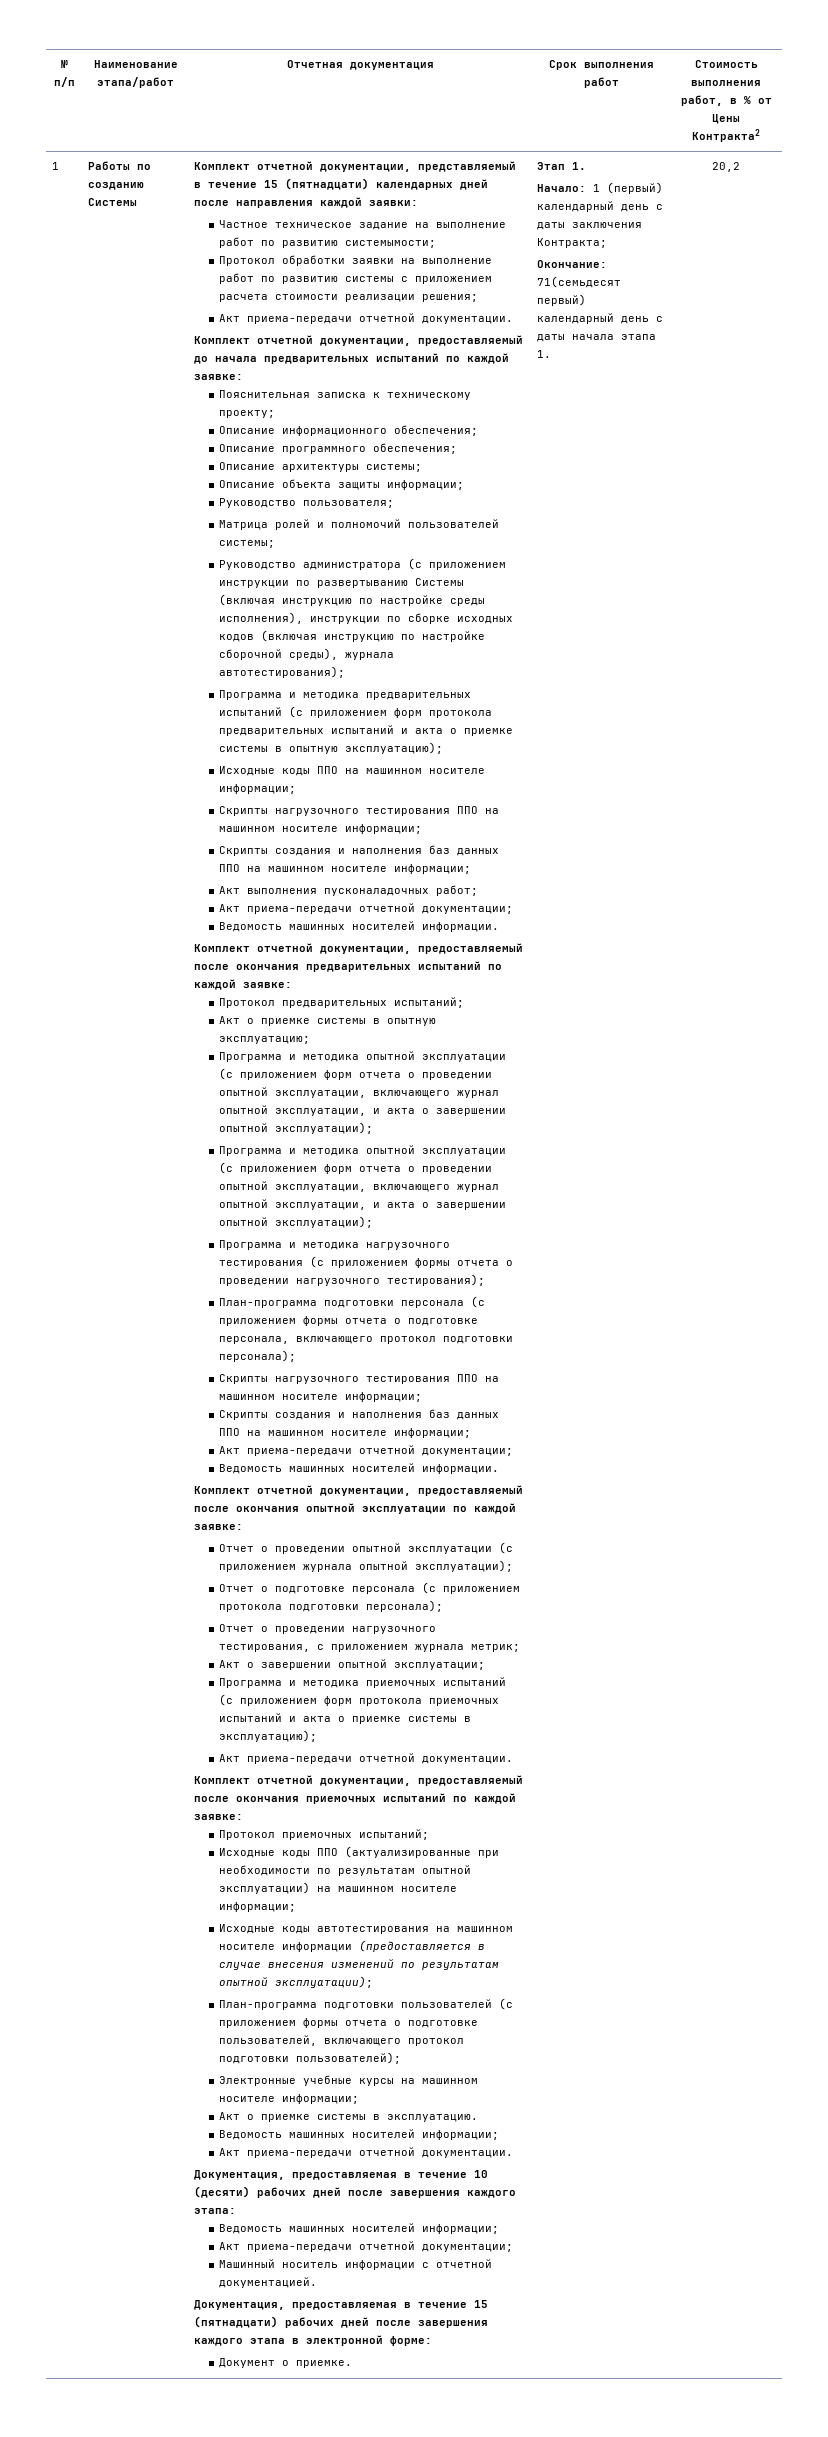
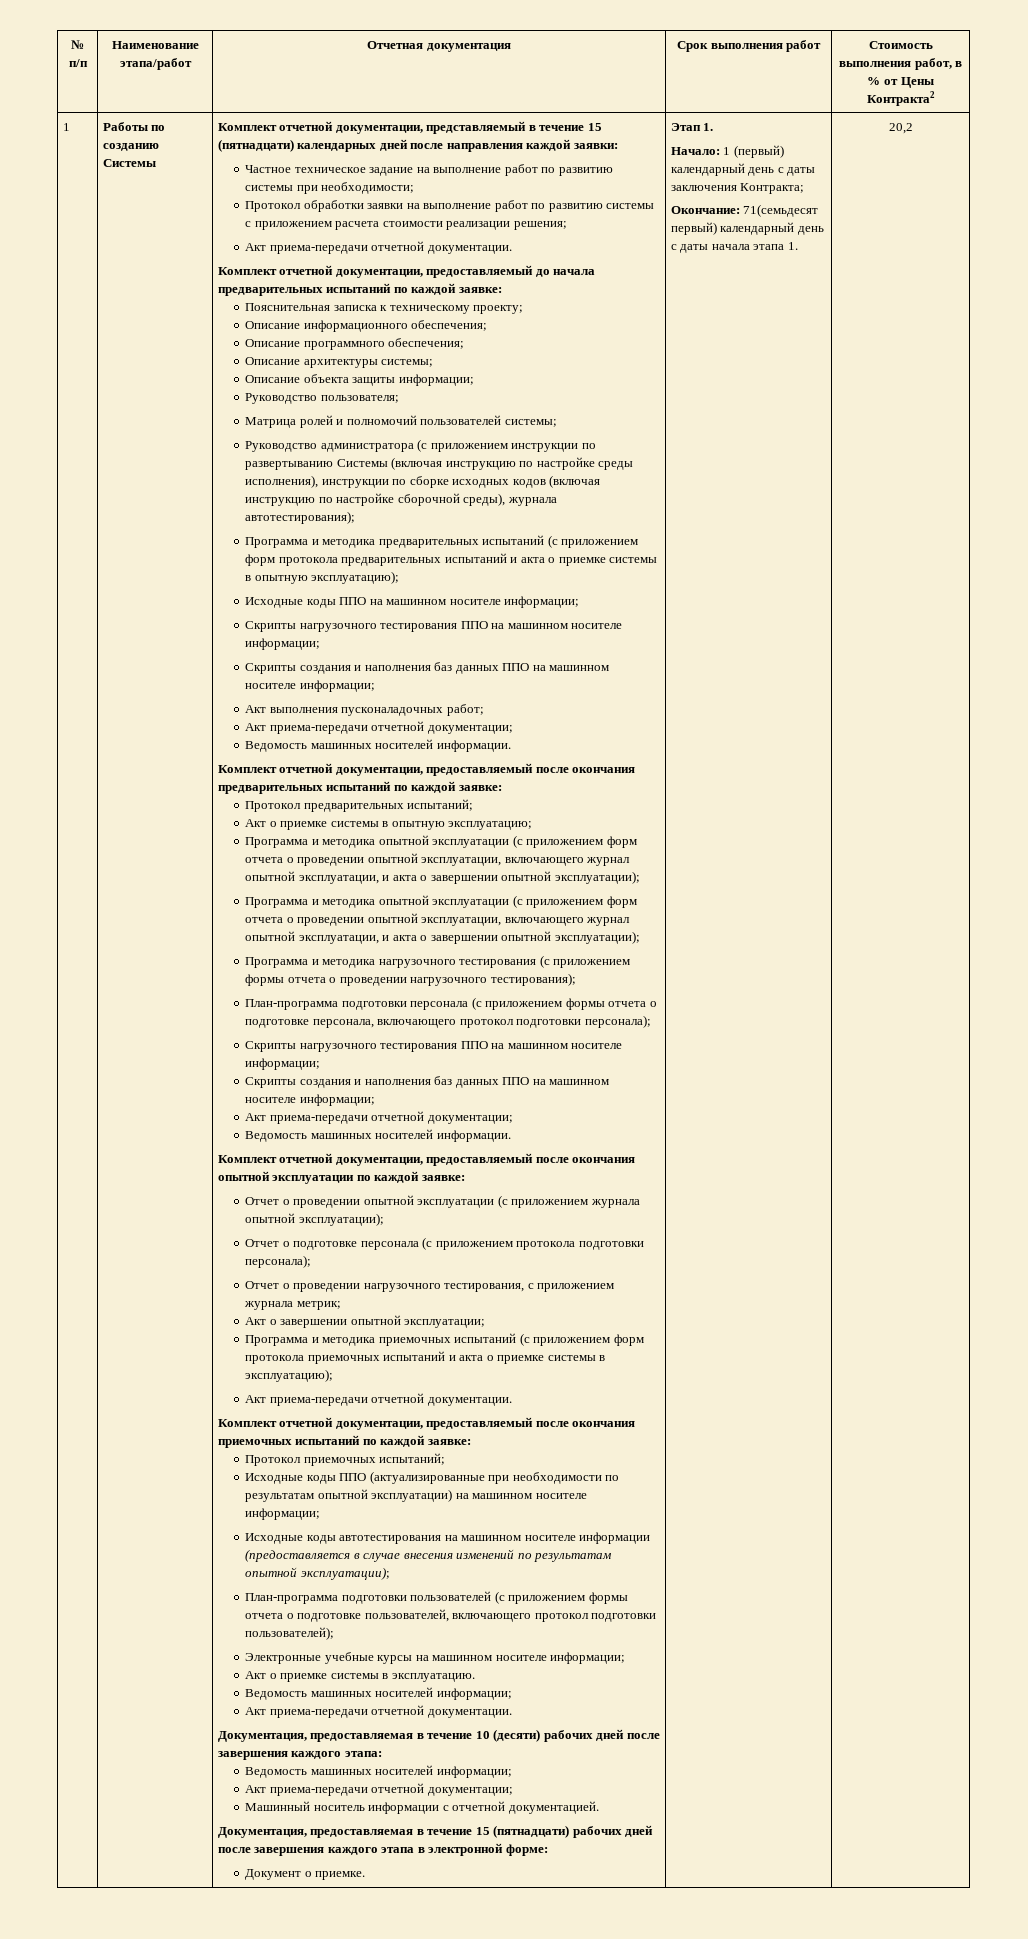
[344,240,436,248] системымости; -> [245,182,415,194] системы при необходимости;

